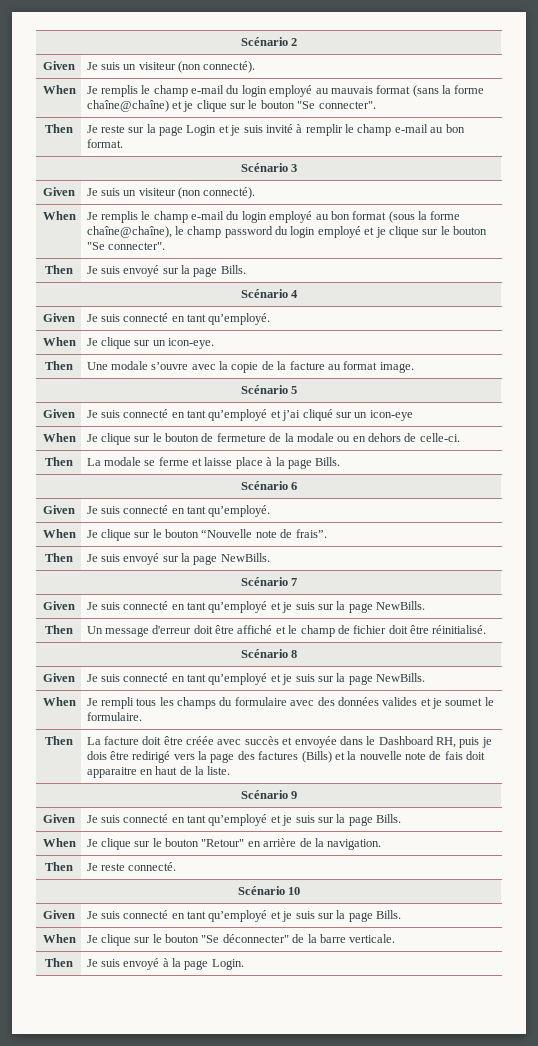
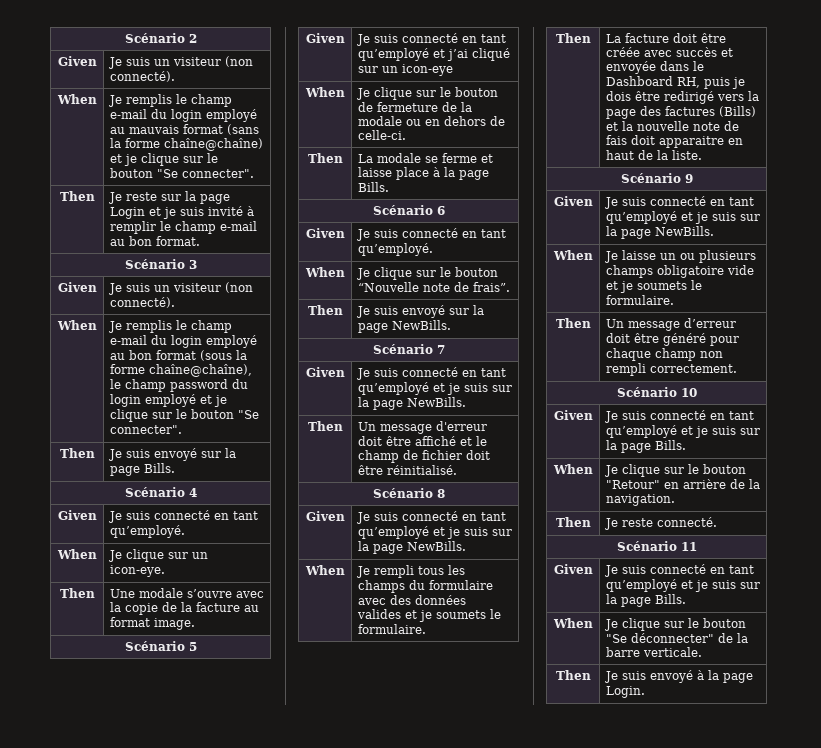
[445,698,483,706] soumet -> [435,610,486,619] soumets
(298, 795) none -> [553,196,593,206] [603,196,754,209] [605,211,760,224] [605,226,714,239] [552,250,593,260] [603,250,756,263] [605,265,754,278] [605,280,702,293] [605,295,674,305] [555,318,591,328] [605,318,736,331] [605,333,739,346] [605,348,723,361] [605,363,737,376] [616,387,697,397] // Given | Je suis connecté en tant qu’employé et je suis sur la page NewBills. // When | Je laisse un ou plusieurs champs obligatoire vide et je soumets le formulaire. // Then | Un message d’erreur doit être généré pour chaque champ non rempli correctement. // Scénario 10
[288,887,301,895] 10 -> [680,542,697,551] 11

